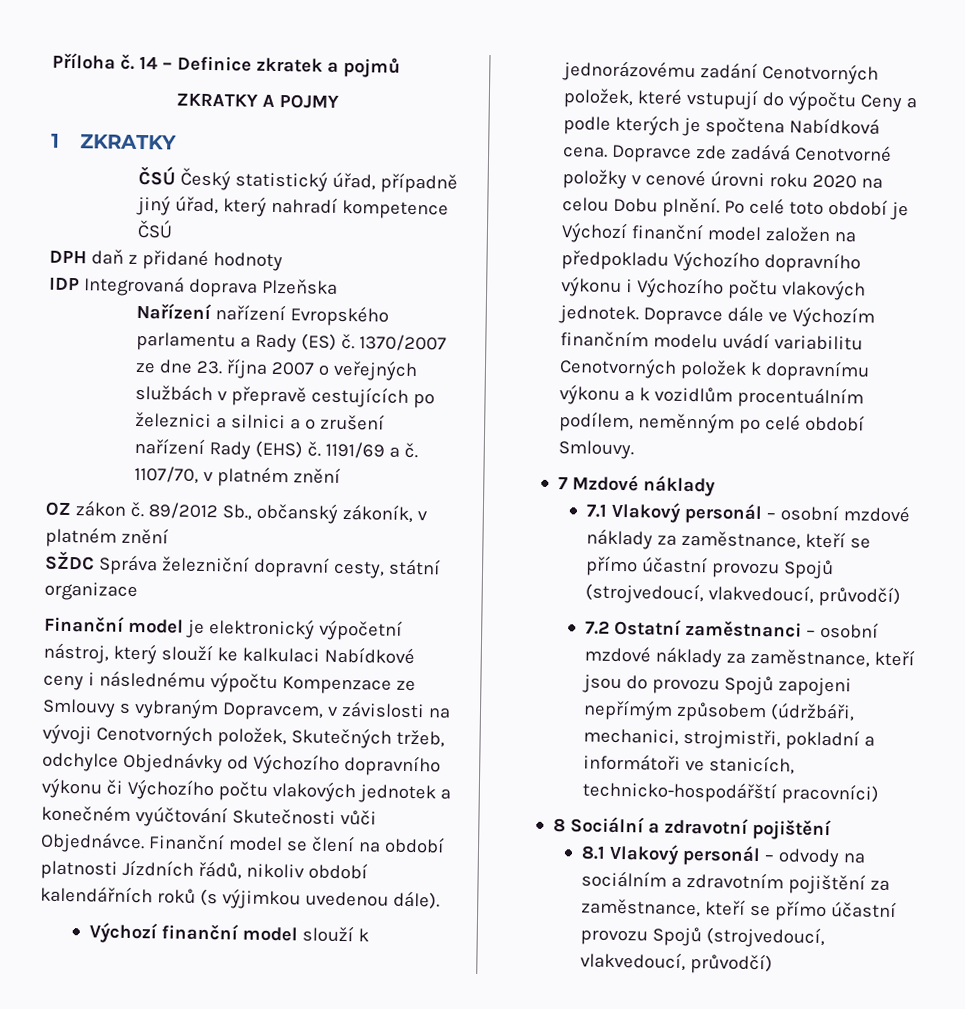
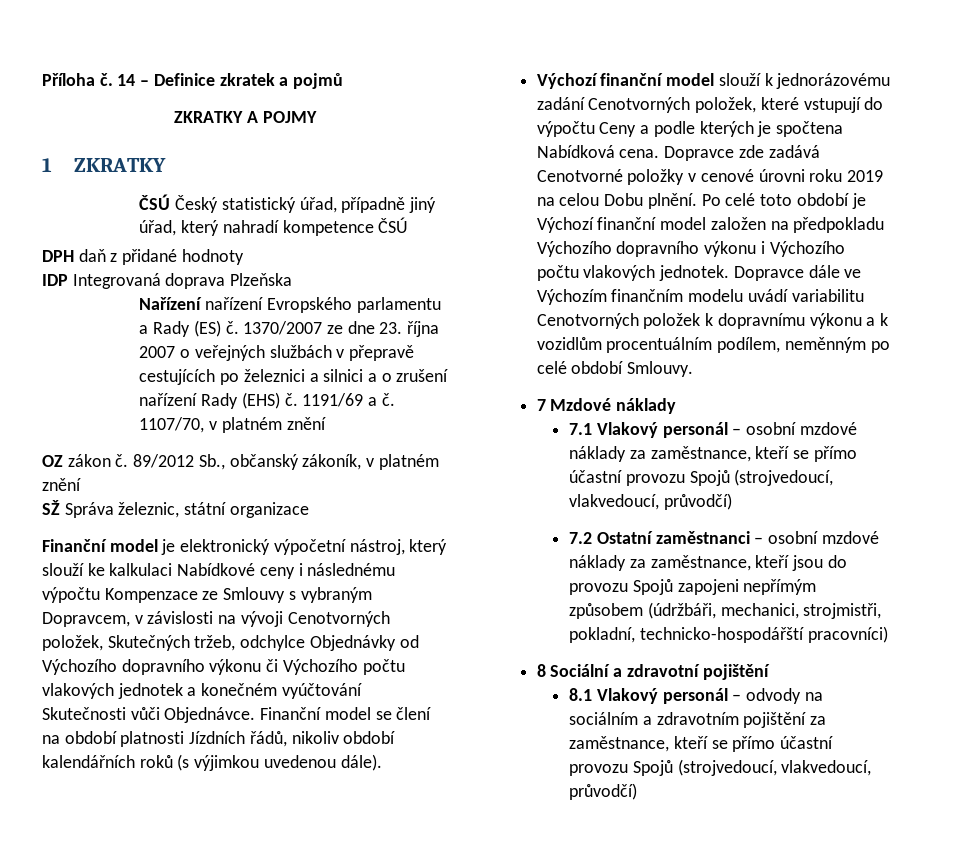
[45,550,385,579] SŽDC Správa železniční dopravní cesty, -> [42,500,180,518] SŽ Správa železnic,
[811,174,857,189] 2020 -> [847,170,884,182] 2019
[785,729,876,751] [583,753,796,775] pokladní a informátoři ve stanicích, -> [569,627,636,643] pokladní,

